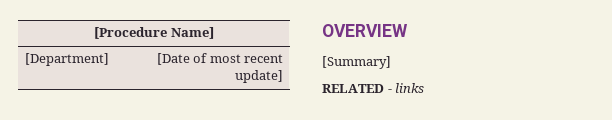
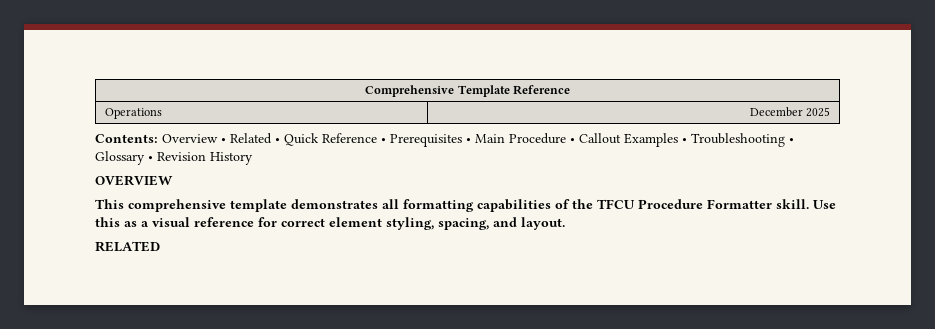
[94,27,214,39] [24,53,109,66] [156,53,284,65] [235,70,284,83] [322,24,408,37] [322,56,391,69] [Procedure Name] // [Department] | [Date of most recent update] // OVERVIEW // [Summary] -> [365,85,570,97] [104,108,162,119] [749,107,831,117] [95,133,794,147] [95,151,253,165] [95,175,173,186] [95,199,836,212] [95,217,565,230] Comprehensive Template Reference // Operations | December 2025 // Contents: Overview • Related • Quick Reference • Prerequisites • Main Procedure • Callout Examples • Troubleshooting • Glossary • Revision History // OVERVIEW // This comprehensive template demonstrates all formatting capabilities of the TFCU Procedure Formatter skill. Use this as a visual reference for correct element styling, spacing, and layout.
[387,83,425,93] - links -> (160, 246) none

